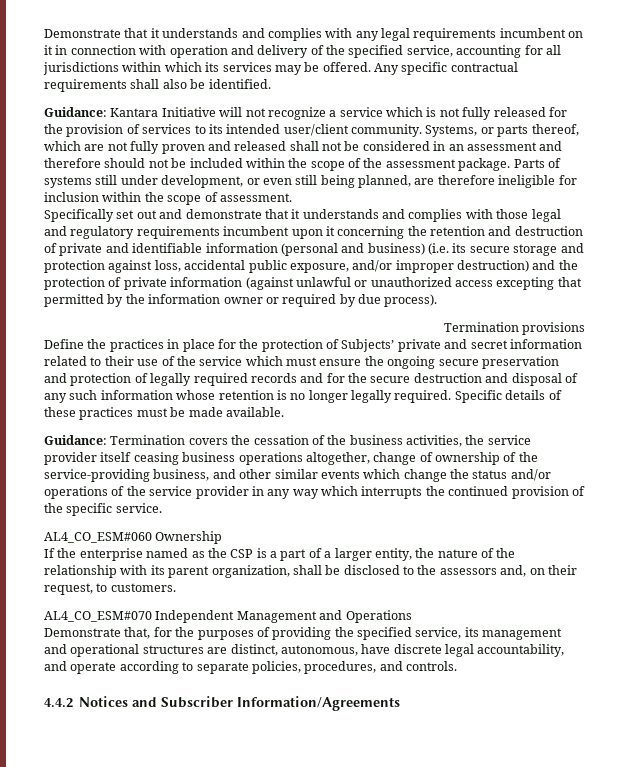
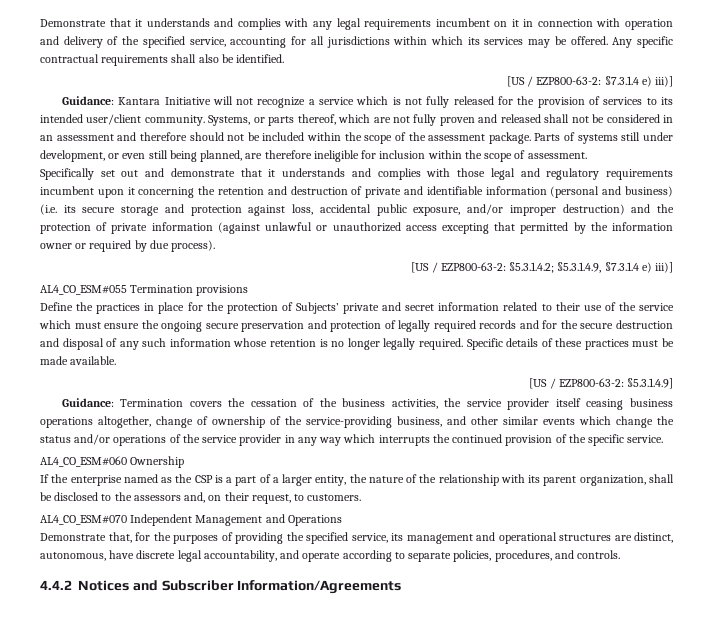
(271, 84) none -> [506,76,673,87] // [US / EZP800-63-2: §7.3.1.4 e) iii)]
(438, 300) none -> [411,262,673,273] [40,285,127,295] [US / EZP800-63-2: §5.3.1.4.2; §5.3.1.4.9, §7.3.1.4 e) iii)] // AL4_CO_ESM#055
(284, 412) none -> [529,378,673,389] // [US / EZP800-63-2: §5.3.1.4.9]

